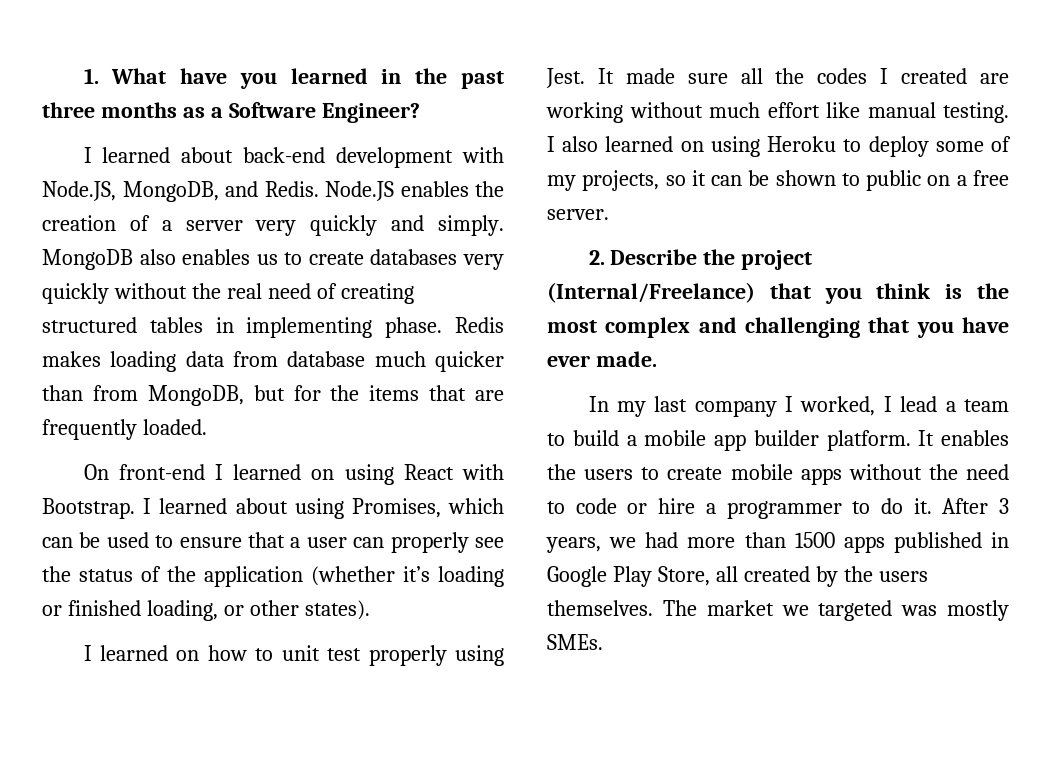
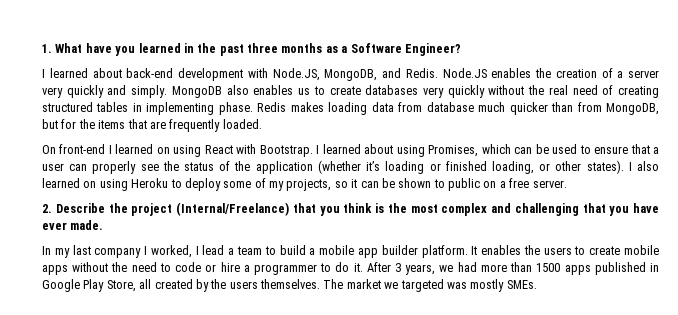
[83,645,504,666] [546,68,1010,88] [546,102,1009,123] // I learned on how to unit test properly using Jest. It made sure all the codes I created are working without much effort like manual testing. -> (624, 167) none

